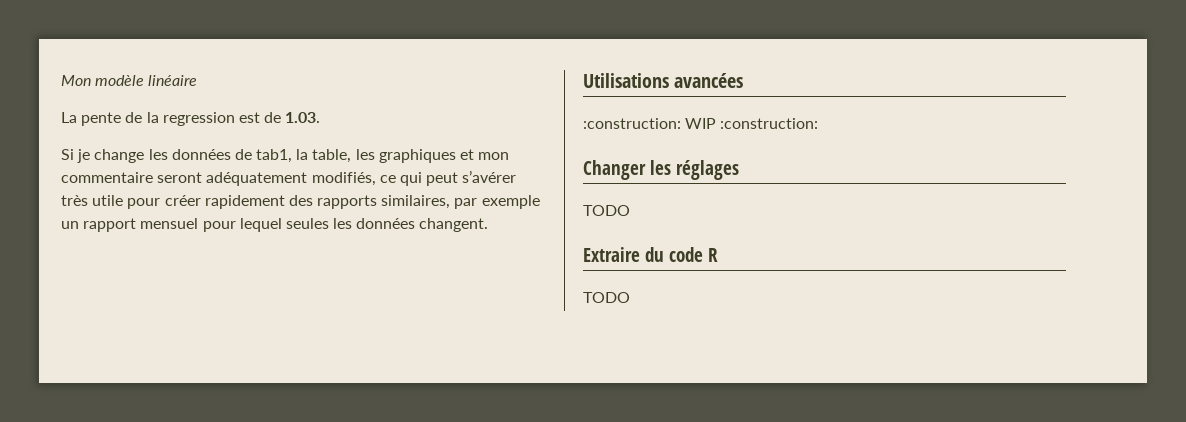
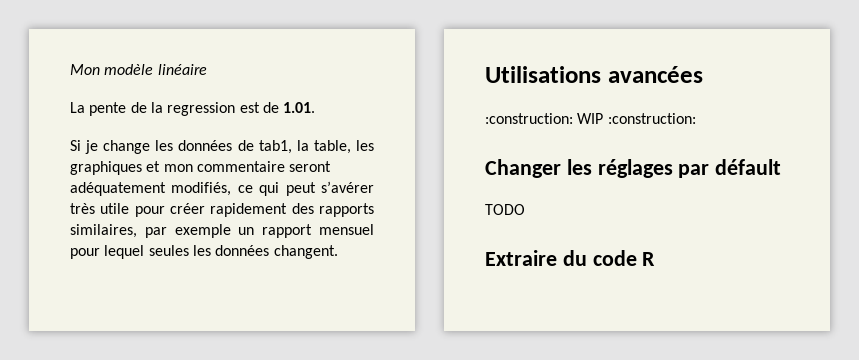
[285,112,321,123] 1.03. -> [283,102,316,113] 1.01.
(739, 170) none -> [678,159,782,178] par défault
[583,292,630,303] // TODO -> (656, 259) none

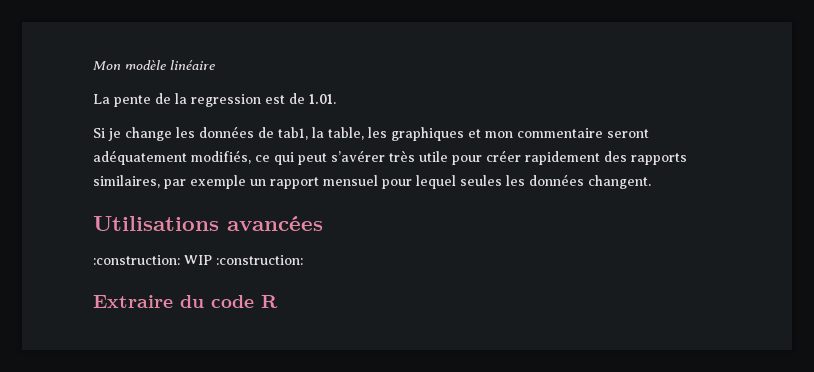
[485,159,782,178] [485,204,525,215] // Changer les réglages par défault // TODO -> (303, 260) none

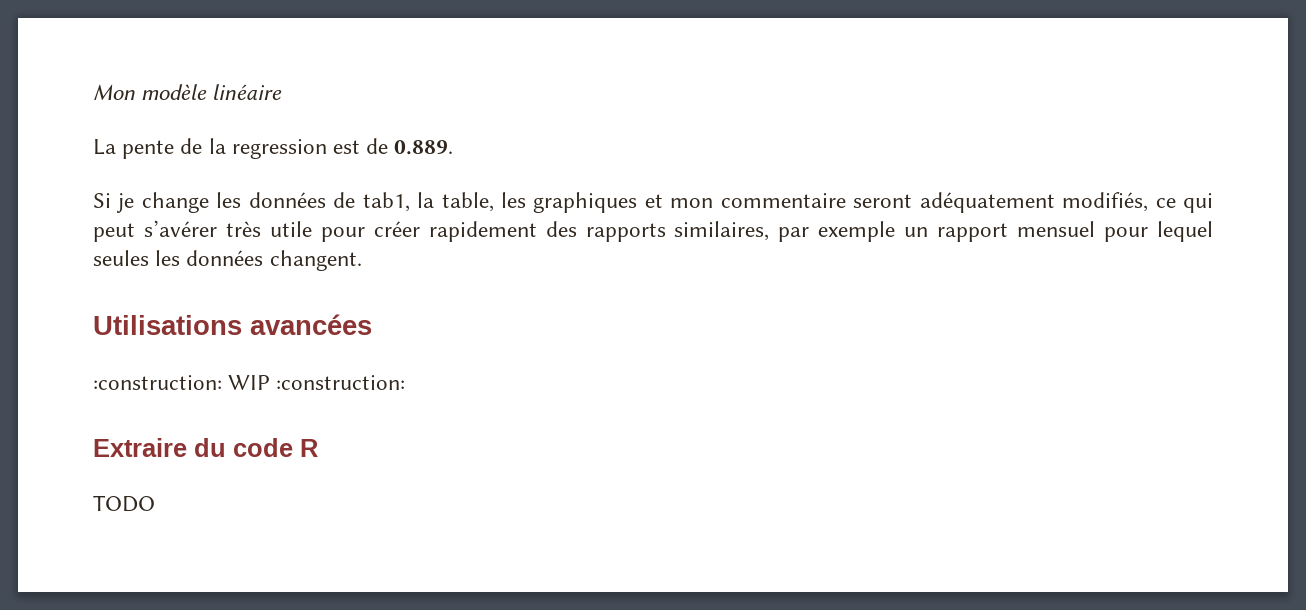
[309,94,336,104] 1.01. -> [394,140,454,155] 0.889.
(278, 301) none -> [93,495,155,512] // TODO

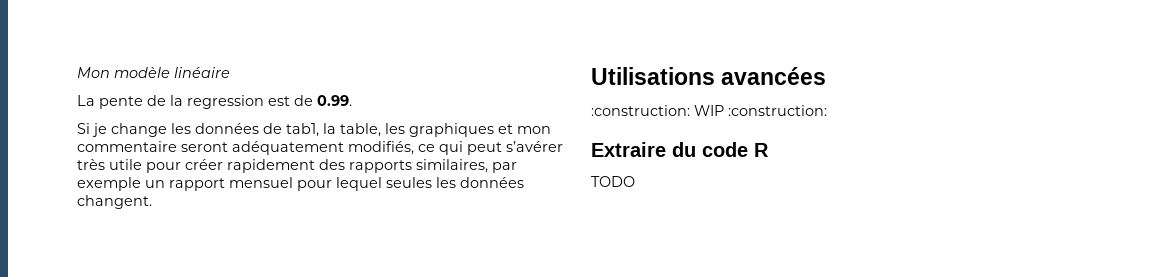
[394,140,454,155] 0.889. -> [317,95,352,106] 0.99.

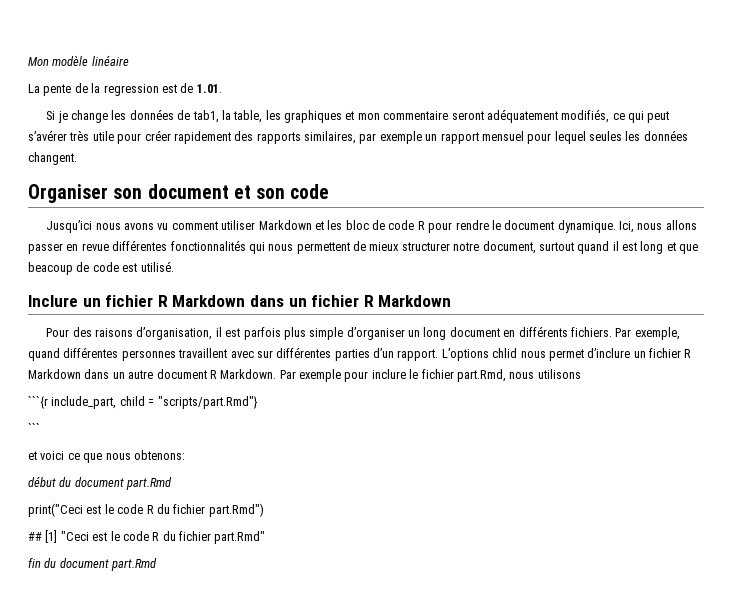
[317,95,352,106] 0.99. -> [196,84,222,93] 1.01.
[591,67,827,85] [591,105,827,116] [591,142,769,157] [591,176,635,187] Utilisations avancées // :construction: WIP :construction: // Extraire du code R // TODO -> [28,184,330,203] [46,220,697,233] [28,240,699,254] [28,261,174,275] [28,295,452,307] [46,326,680,340] [28,347,692,361] [28,369,581,382] [28,396,258,409] [28,423,40,433] [28,450,185,463] [28,476,173,490] [28,503,264,517] [28,530,266,544] [28,558,158,571] Organiser son document et son code // Jusqu’ici nous avons vu comment utiliser Markdown et les bloc de code R pour rendre le document dynamique. Ici, nous allons passer en revue différentes fonctionnalités qui nous permettent de mieux structurer notre document, surtout quand il est long et que beacoup de code est utilisé. // Inclure un fichier R Markdown dans un fichier R Markdown // Pour des raisons d’organisation, il est parfois plus simple d’organiser un long document en différents fichiers. Par exemple, quand différentes personnes travaillent avec sur différentes parties d’un rapport. L’options chlid nous permet d’inclure un fichier R Markdown dans un autre document R Markdown. Par exemple pour inclure le fichier part.Rmd, nous utilisons // ```{r include_part, child = "scripts/part.Rmd"} // ``` // et voici ce que nous obtenons: // début du document part.Rmd // print("Ceci est le code R du fichier part.Rmd") // ## [1] "Ceci est le code R du fichier part.Rmd" // fin du document part.Rmd

